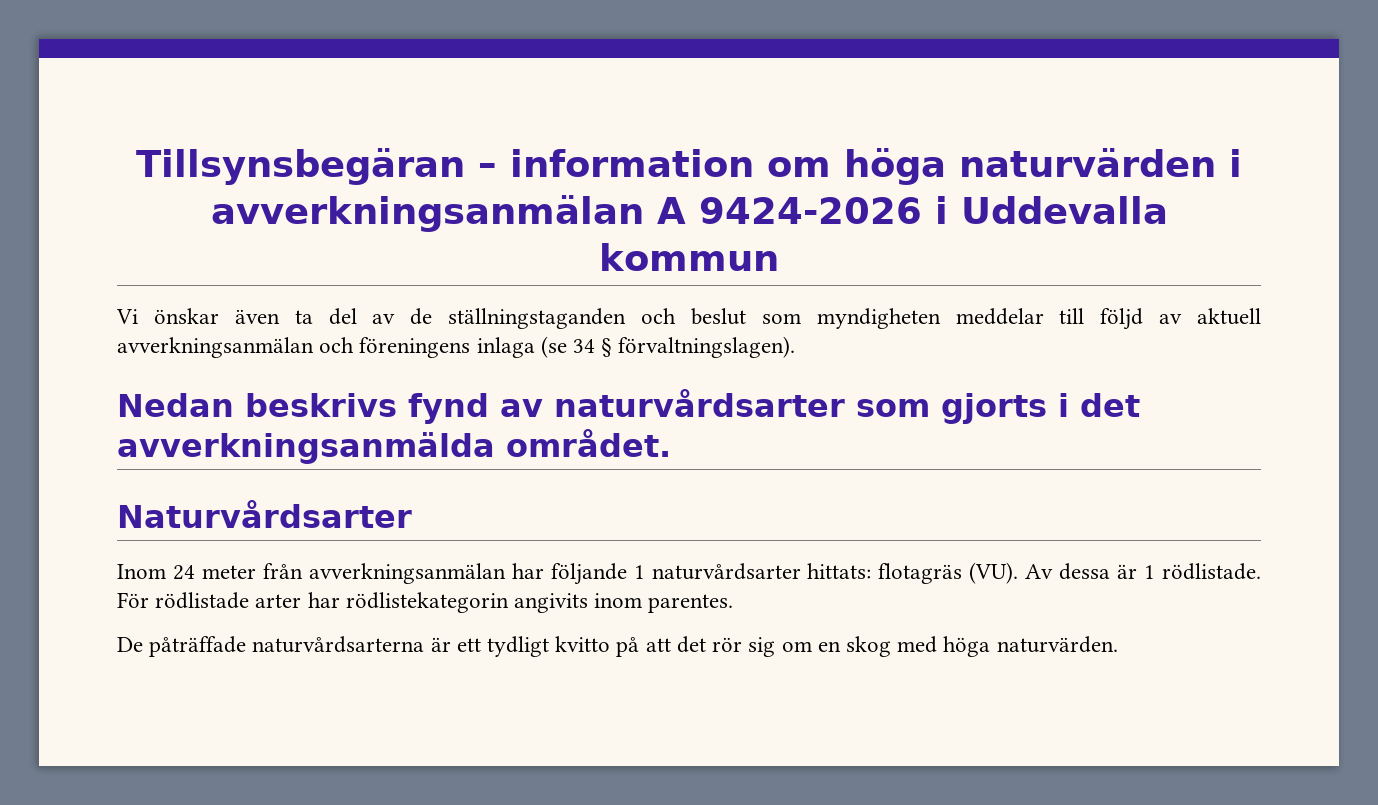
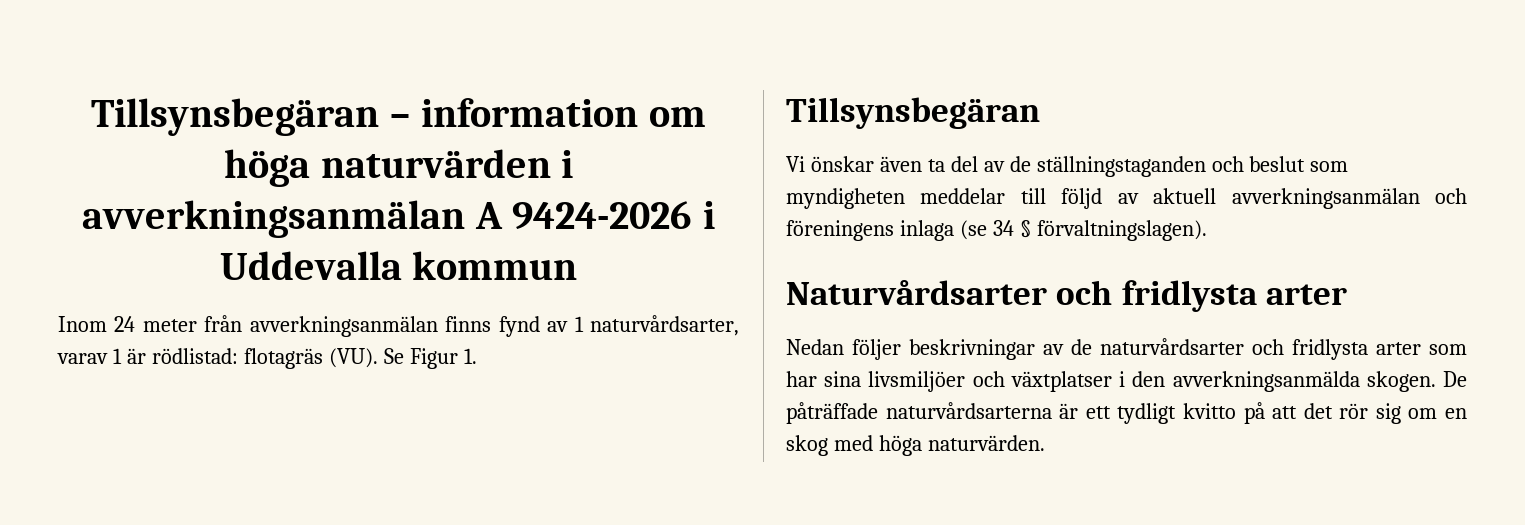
(780, 257) none -> [58,315,739,337] [57,348,477,369] [786,97,1040,129] // Inom 24 meter från avverkningsanmälan finns fynd av 1 naturvårdsarter, varav 1 är rödlistad: flotagräs (VU). Se Figur 1. // Tillsynsbegäran
[117,389,1140,424] [117,429,671,464] [117,500,412,528] [117,562,1261,585] [117,592,734,613] Nedan beskrivs fynd av naturvårdsarter som gjorts i det avverkningsanmälda området. // Naturvårdsarter // Inom 24 meter från avverkningsanmälan har följande 1 naturvårdsarter hittats: flotagräs (VU). Av dessa är 1 rödlistade. För rödlistade arter har rödlistekategorin angivits inom parentes. // -> [786,280,1347,312] [786,338,1467,360] [786,371,1436,392] Naturvårdsarter och fridlysta arter // Nedan följer beskrivningar av de naturvårdsarter och fridlysta arter som har sina livsmiljöer och växtplatser i den avverkningsanmälda skogen.

